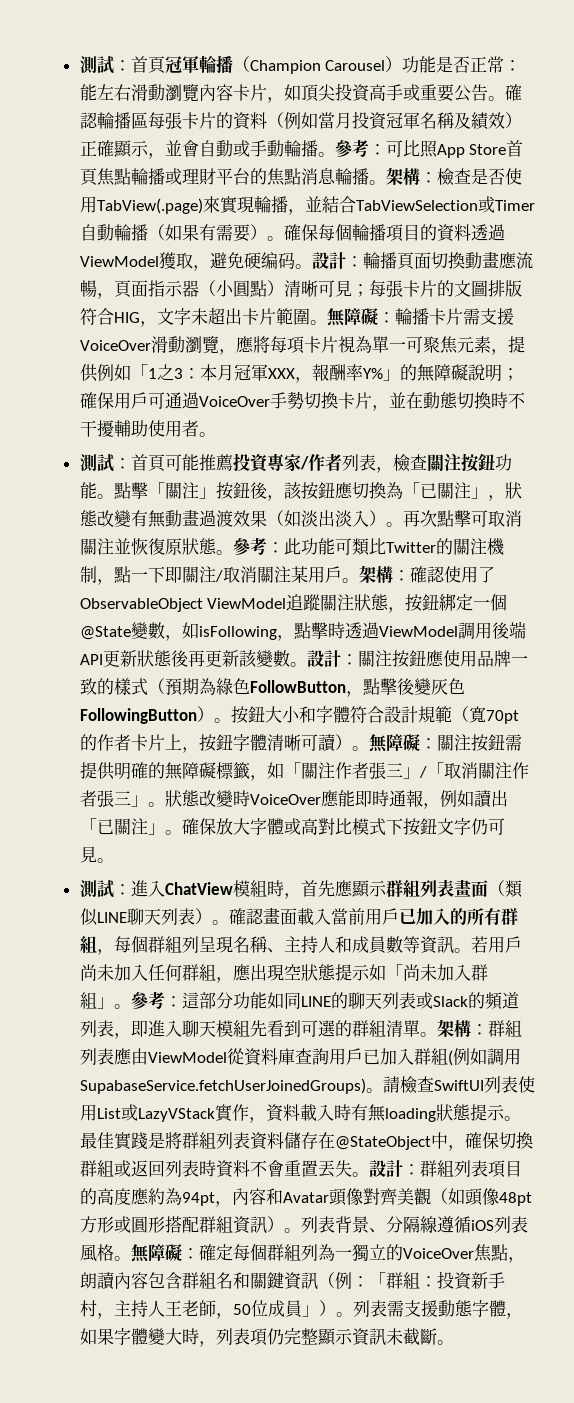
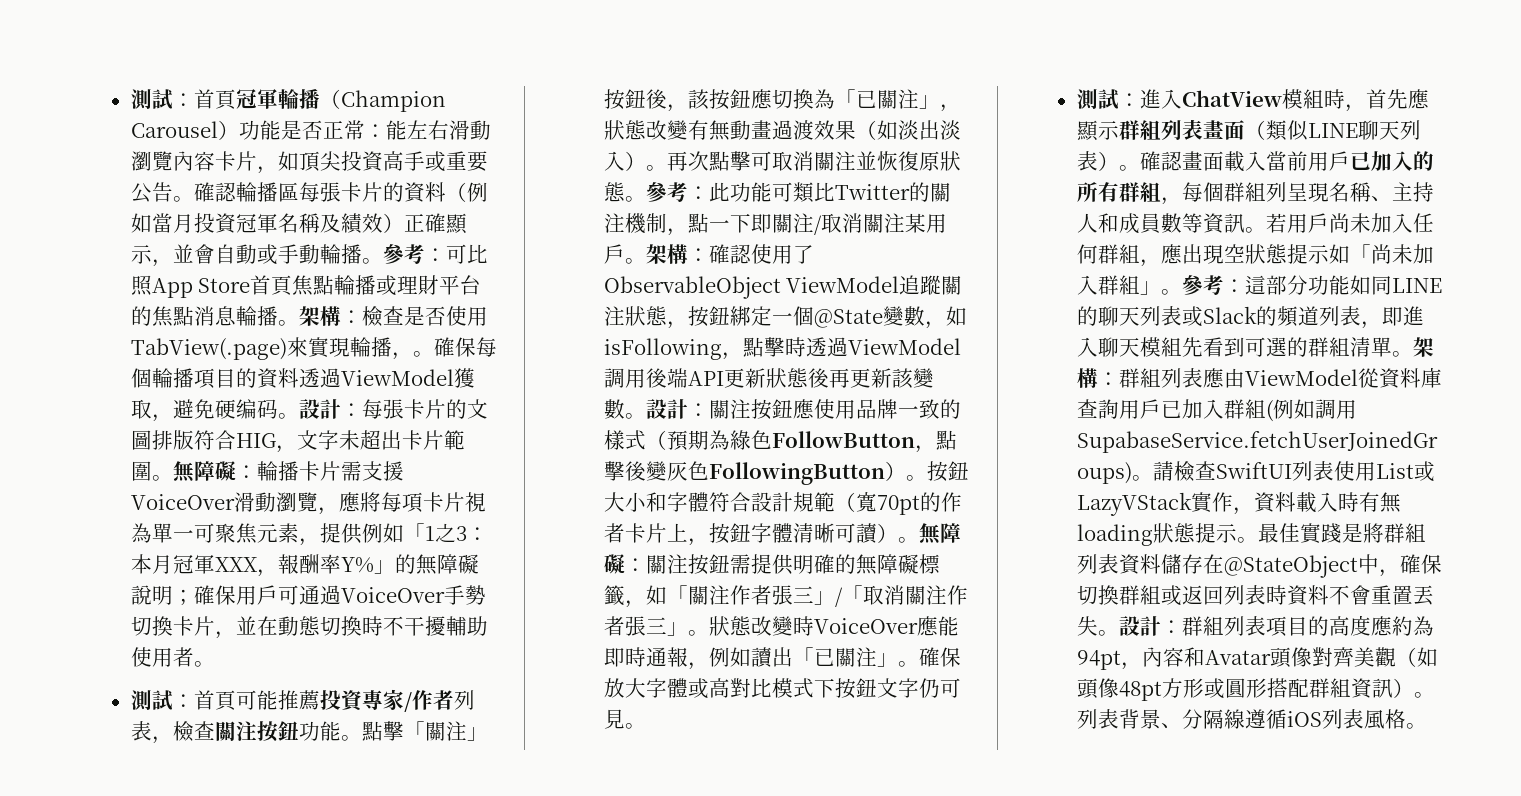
[304,196,535,213] [79,224,267,242] 並結合TabViewSelection或Timer自動輪播（如果有需要） -> (413, 356) none
[362,251,533,270] [79,280,369,299] 輪播頁面切換動畫應流暢，頁面指示器（小圓點）清晰可見； -> (362, 410) none
[130,1244,525,1263] [79,1271,505,1290] [79,1300,523,1319] [79,1328,454,1347] 無障礙：確定每個群組列為一獨立的VoiceOver焦點，朗讀內容包含群組名和關鍵資訊（例：「群組：投資新手村，主持人王老師，50位成員」）。列表需支援動態字體，如果字體變大時，列表項仍完整顯示資訊未截斷。 -> (1427, 726) none

